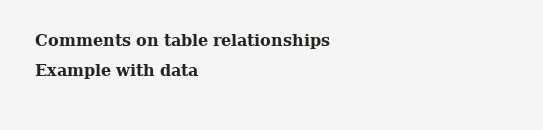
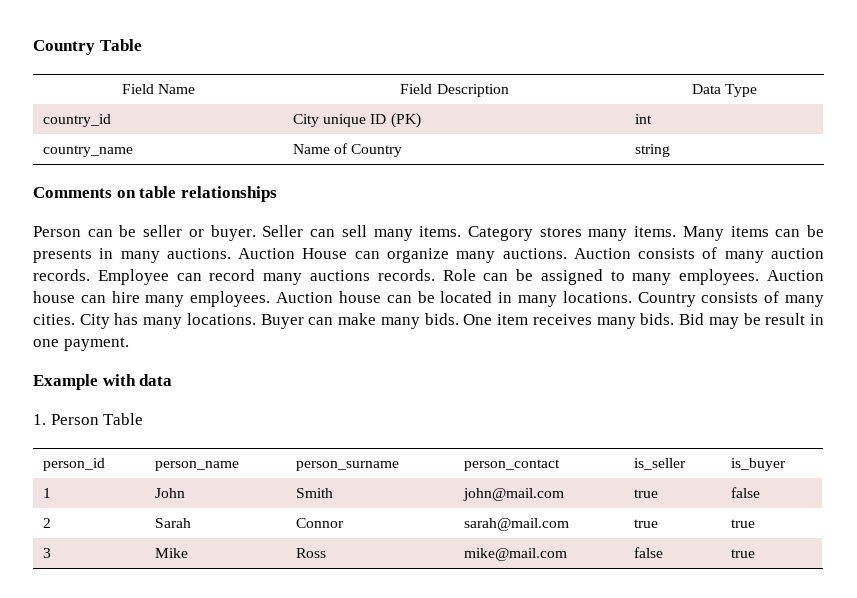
[35,34,330,49] [35,64,198,79] Comments on table relationships // Example with data -> [33,39,142,55] [121,84,196,94] [400,84,509,97] [691,84,758,97] [43,114,112,127] [293,113,421,128] [635,114,653,124] [43,145,134,157] [293,143,403,157] [635,144,671,157] [33,186,277,202] [33,225,824,241] [33,247,825,263] [33,269,825,285] [33,291,824,307] [33,313,824,329] [33,337,129,351] [33,374,173,390] [33,413,144,425] [43,458,106,471] [155,461,240,471] [296,461,400,471] [464,459,561,471] [634,458,687,470] [731,458,787,471] [43,488,52,498] [155,488,186,498] [296,488,334,498] [463,488,565,501] [634,489,659,498] [731,487,761,498] [43,518,52,528] [155,518,192,528] [296,518,345,528] [464,518,570,531] [634,519,659,528] [731,519,756,528] [43,548,52,558] [155,548,189,558] [296,548,327,558] [464,548,568,561] [634,547,664,558] [731,549,756,558] Country Table // Field Name | Field Description | Data Type // country_id | City unique ID (PK) | int // country_name | Name of Country | string // Comments on table relationships // Person can be seller or buyer. Seller can sell many items. Category stores many items. Many items can be presents in many auctions. Auction House can organize many auctions. Auction consists of many auction records. Employee can record many auctions records. Role can be assigned to many employees. Auction house can hire many employees. Auction house can be located in many locations. Country consists of many cities. City has many locations. Buyer can make many bids. One item receives many bids. Bid may be result in one payment. // Example with data // 1. Person Table // person_id | person_name | person_surname | person_contact | is_seller | is_buyer // 1 | John | Smith | john@mail.com | true | false // 2 | Sarah | Connor | sarah@mail.com | true | true // 3 | Mike | Ross | mike@mail.com | false | true

